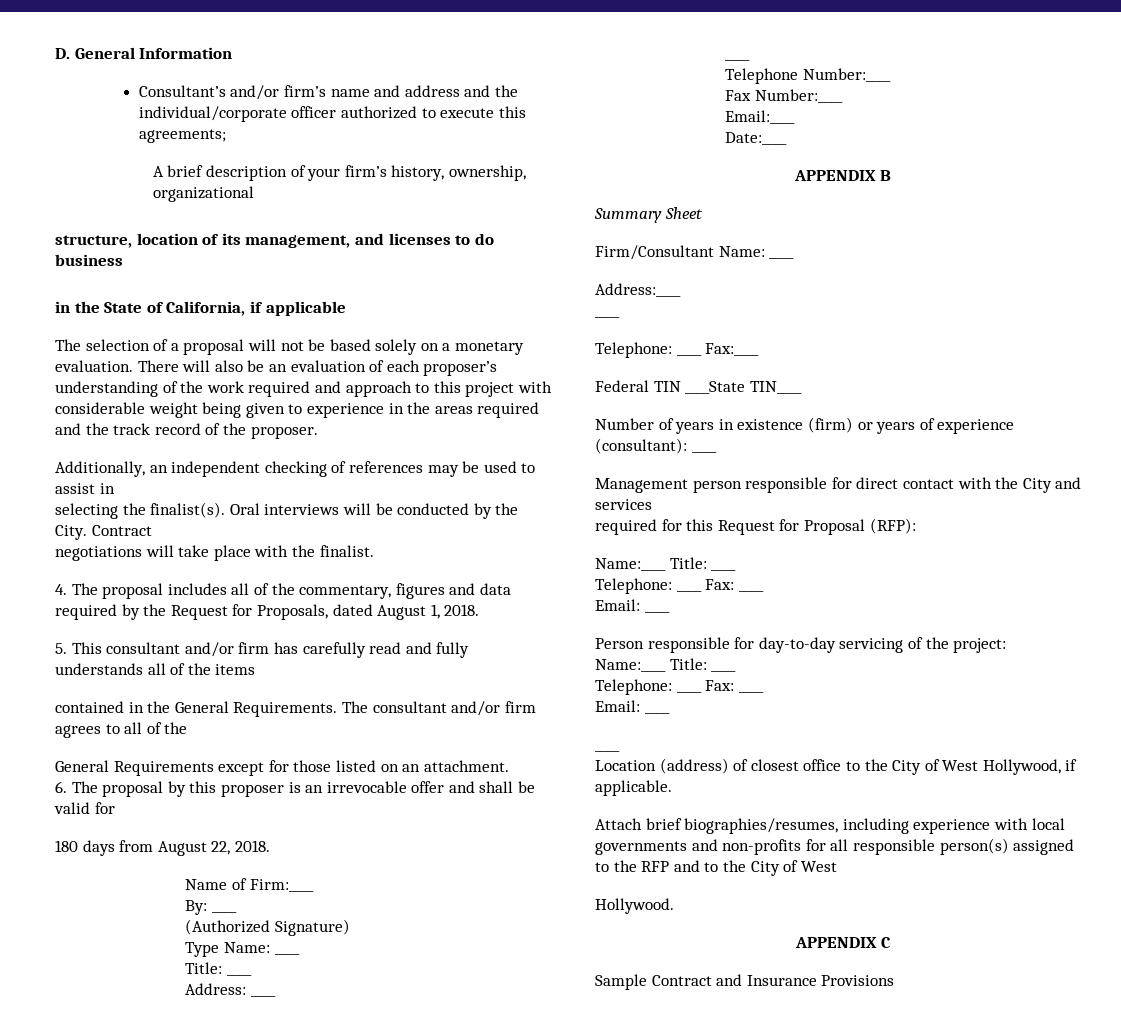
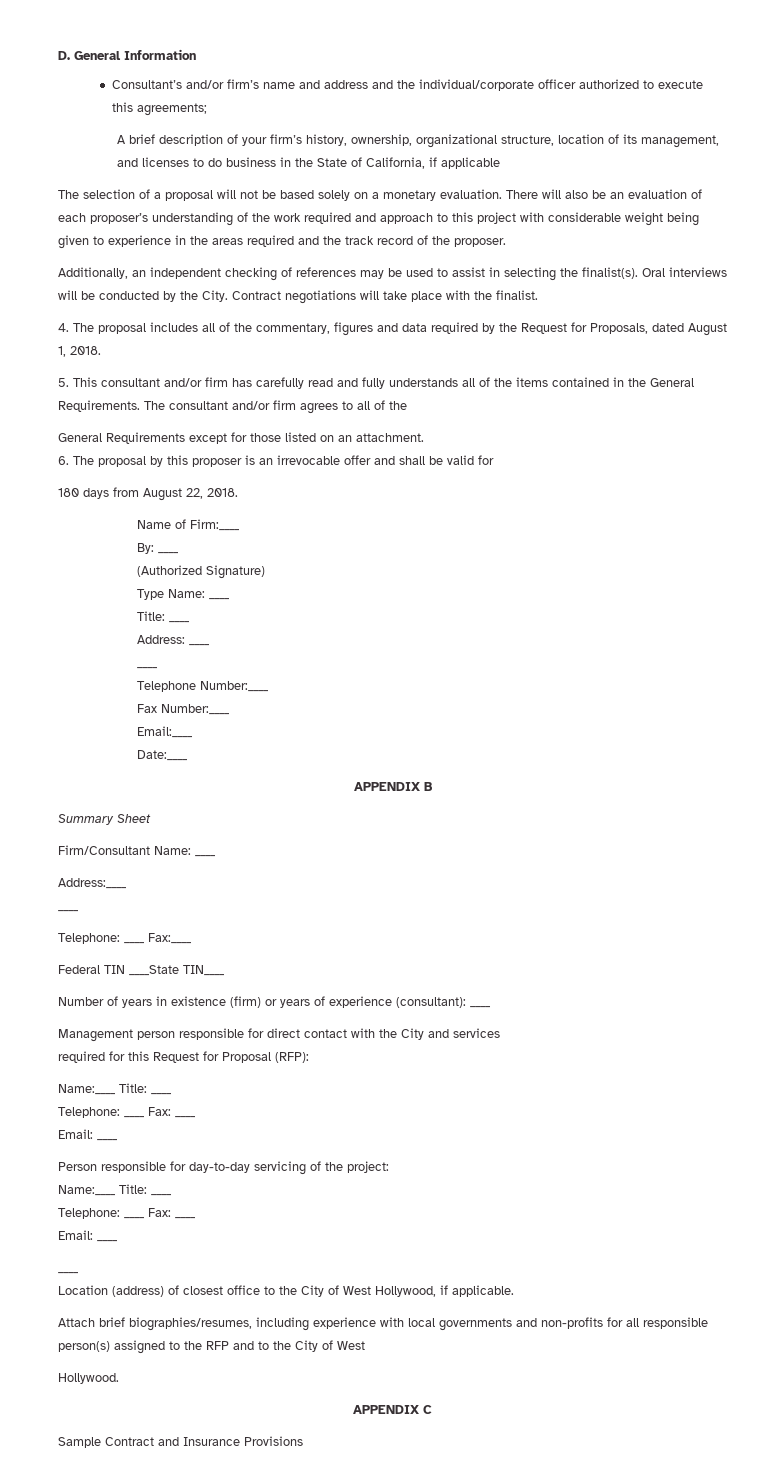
(254, 194) // -> (498, 141) none
(123, 260) // -> (277, 162) none
(115, 488) // -> (500, 272) none
(152, 530) // -> (281, 295) none
(256, 669) // -> (548, 382) none

